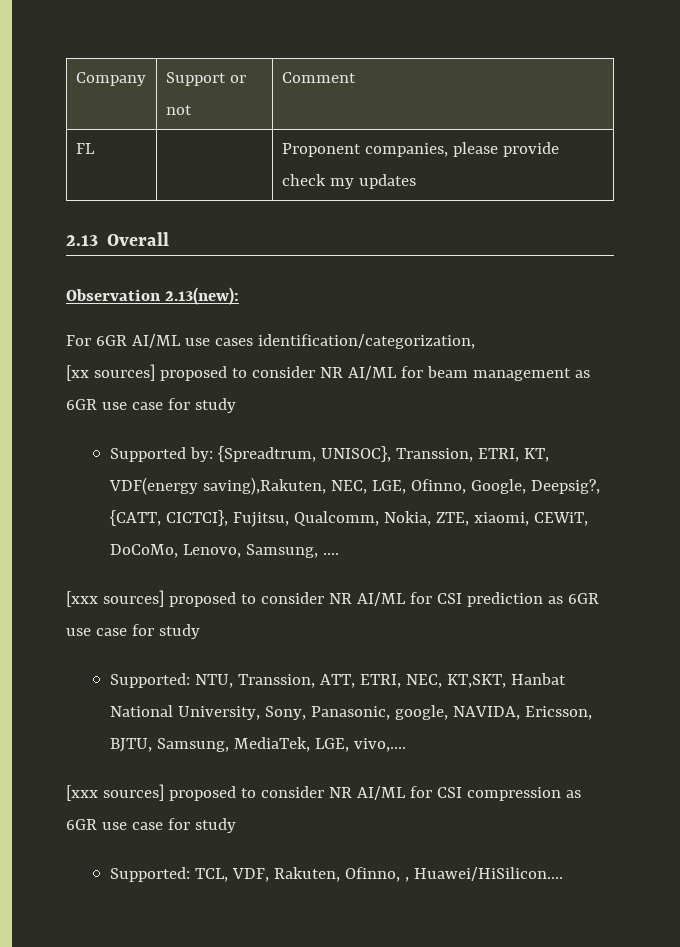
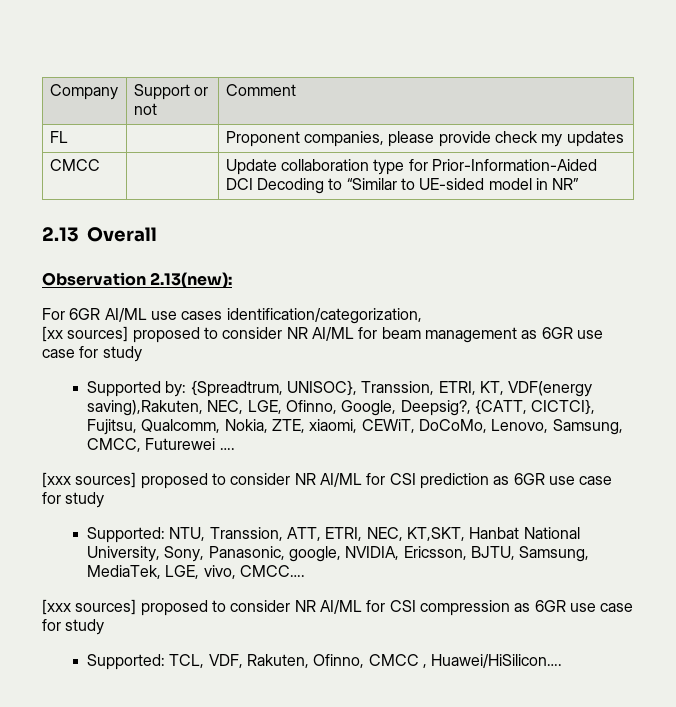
(416, 181) none -> [49,159,100,171] [225,159,597,175] [225,178,580,194] // CMCC | | Update collaboration type for Prior-Information-Aided DCI Decoding to “Similar to UE-sided model in NR”
(319, 551) none -> [86,438,216,452] CMCC, Futurewei
[453,706,521,720] NAVIDA, -> [345,546,400,560] NVIDIA,
[354,738,407,752] vivo,…. -> [203,565,305,579] vivo, CMCC….
(401, 874) none -> [368,654,419,666] CMCC

